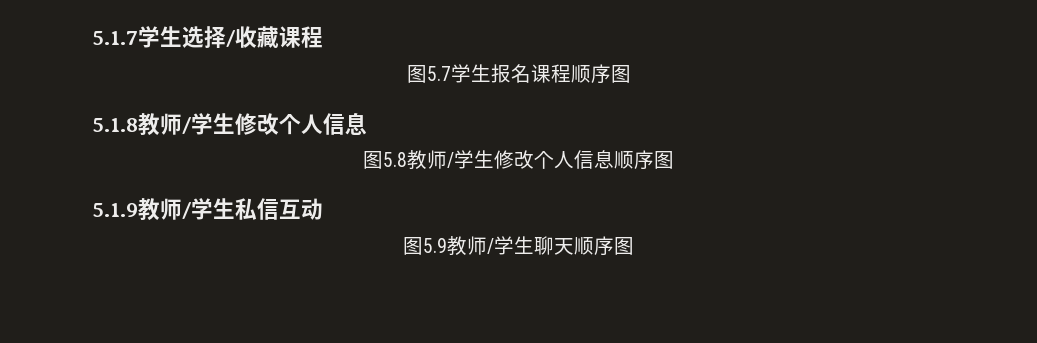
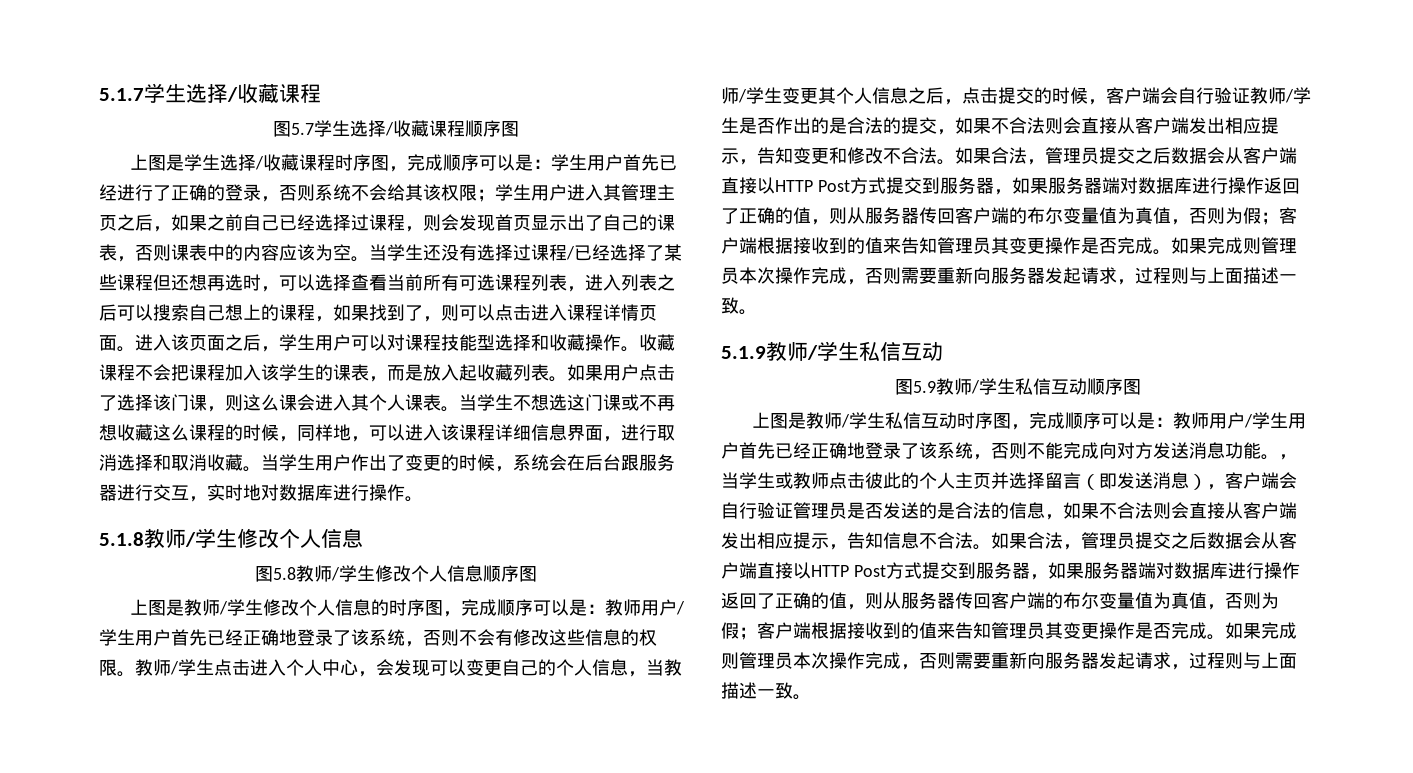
[490,64,531,83] 报名 -> [349,120,429,137] 选择/收藏
(631, 74) none -> [129,154,677,172] [99,184,675,202] [99,214,675,232] [99,244,682,262] [99,274,675,292] [99,304,657,322] [99,334,675,352] [99,364,675,382] [99,394,675,412] [99,424,675,442] [99,454,675,472] [99,484,423,502] // 上图是学生选择/收藏课程时序图，完成顺序可以是：学生用户首先已经进行了正确的登录，否则系统不会给其该权限；学生用户进入其管理主页之后，如果之前自己已经选择过课程，则会发现首页显示出了自己的课表，否则课表中的内容应该为空。当学生还没有选择过课程/已经选择了某些课程但还想再选时，可以选择查看当前所有可选课程列表，进入列表之后可以搜索自己想上的课程，如果找到了，则可以点击进入课程详情页面。进入该页面之后，学生用户可以对课程技能型选择和收藏操作。收藏课程不会把课程加入该学生的课表，而是放入起收藏列表。如果用户点击了选择该门课，则这么课会进入其个人课表。当学生不想选这门课或不再想收藏这么课程的时候，同样地，可以进入该课程详细信息界面，进行取消选择和取消收藏。当学生用户作出了变更的时候，系统会在后台跟服务器进行交互，实时地对数据库进行操作。
(674, 160) none -> [129,599,685,617] [99,629,657,647] [99,659,682,677] [721,87,1311,105] [721,117,1279,135] [721,147,1297,165] [721,177,1300,195] [721,207,1297,225] [721,237,1297,255] [721,267,1297,285] [721,297,757,315] // 上图是教师/学生修改个人信息的时序图，完成顺序可以是：教师用户/学生用户首先已经正确地登录了该系统，否则不会有修改这些信息的权限。教师/学生点击进入个人中心，会发现可以变更自己的个人信息，当教师/学生变更其个人信息之后，点击提交的时候，客户端会自行验证教师/学生是否作出的是合法的提交，如果不合法则会直接从客户端发出相应提示，告知变更和修改不合法。如果合法，管理员提交之后数据会从客户端直接以HTTP Post方式提交到服务器，如果服务器端对数据库进行操作返回了正确的值，则从服务器传回客户端的布尔变量值为真值，否则为假；客户端根据接收到的值来告知管理员其变更操作是否完成。如果完成则管理员本次操作完成，否则需要重新向服务器发起请求，过程则与上面描述一致。
[534,236,634,256] 聊天顺序图 -> [1014,378,1141,395] [751,412,1306,430] [721,442,1297,460] [721,472,1297,490] [721,502,1297,520] [721,532,1297,550] [721,562,1300,580] [721,592,1279,610] [721,622,1297,640] [721,652,1297,670] [721,682,811,700] 私信互动顺序图 // 上图是教师/学生私信互动时序图，完成顺序可以是：教师用户/学生用户首先已经正确地登录了该系统，否则不能完成向对方发送消息功能。，当学生或教师点击彼此的个人主页并选择留言（即发送消息），客户端会自行验证管理员是否发送的是合法的信息，如果不合法则会直接从客户端发出相应提示，告知信息不合法。如果合法，管理员提交之后数据会从客户端直接以HTTP Post方式提交到服务器，如果服务器端对数据库进行操作返回了正确的值，则从服务器传回客户端的布尔变量值为真值，否则为假；客户端根据接收到的值来告知管理员其变更操作是否完成。如果完成则管理员本次操作完成，否则需要重新向服务器发起请求，过程则与上面描述一致。

